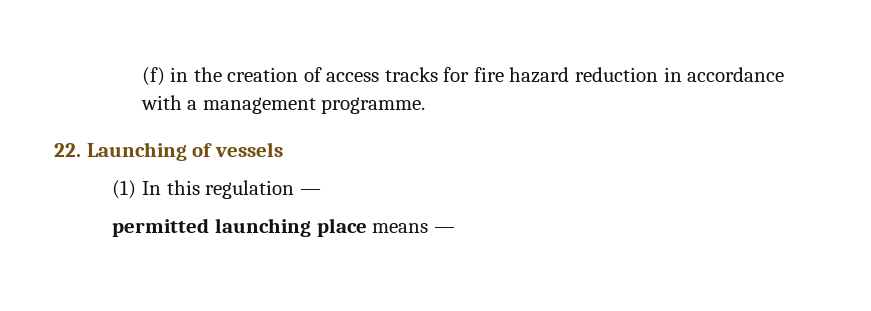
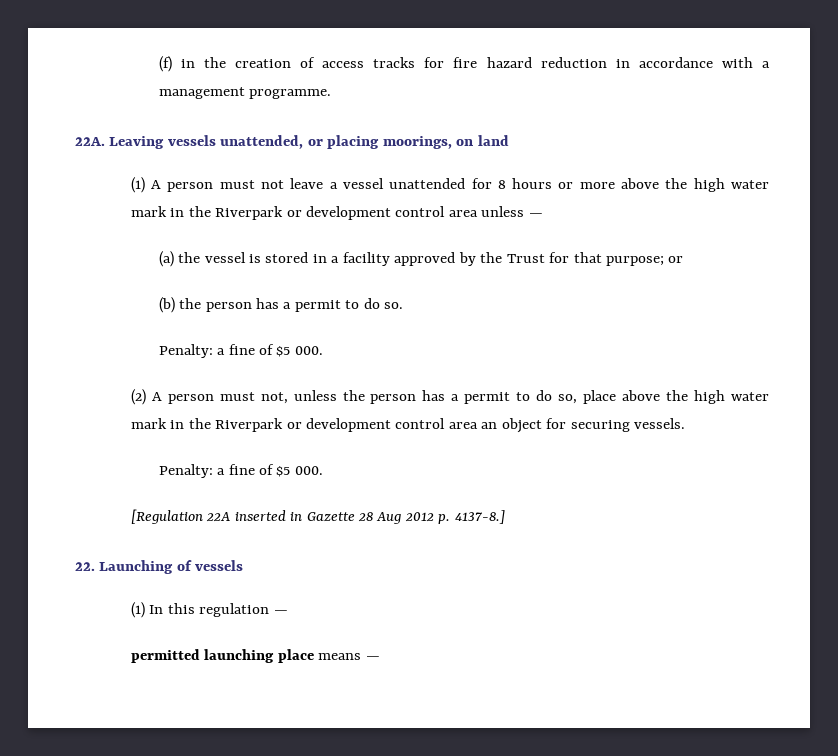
(426, 105) none -> [75,135,509,149] [130,177,769,193] [130,206,543,220] [158,251,684,267] [158,297,404,313] [158,344,323,358] [130,389,770,405] [130,418,686,433] [158,464,323,478] [130,509,505,524] // 22A. Leaving vessels unattended, or placing moorings, on land // (1) A person must not leave a vessel unattended for 8 hours or more above the high water mark in the Riverpark or development control area unless — // (a) the vessel is stored in a facility approved by the Trust for that purpose; or // (b) the person has a permit to do so. // Penalty: a fine of $5 000. // (2) A person must not, unless the person has a permit to do so, place above the high water mark in the Riverpark or development control area an object for securing vessels. // Penalty: a fine of $5 000. // [Regulation 22A inserted in Gazette 28 Aug 2012 p. 4137-8.]

